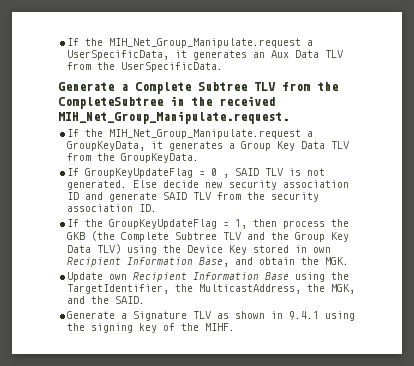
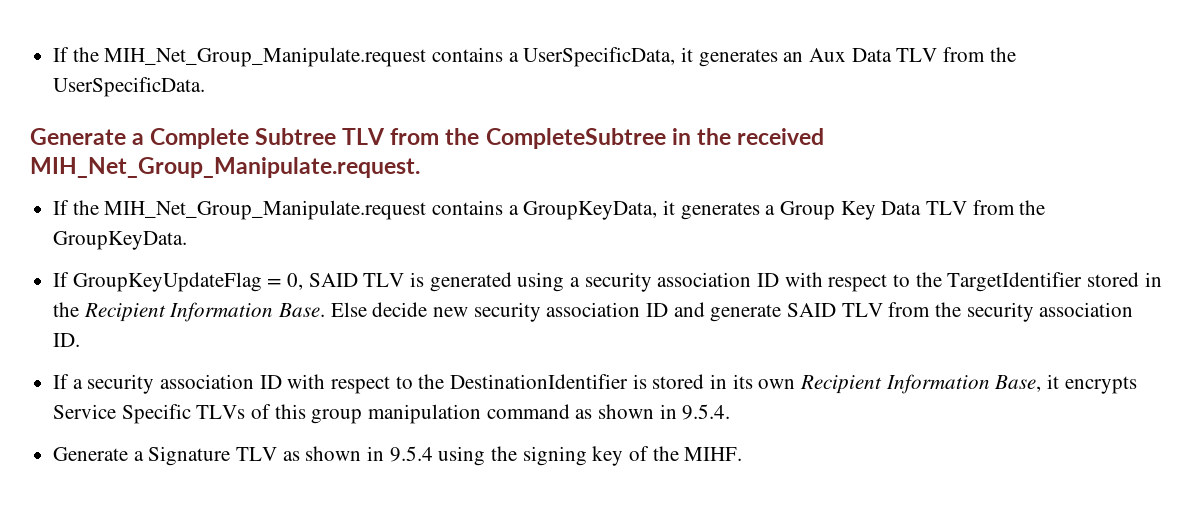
[67,38,302,48] If the MIH_Net_Group_Manipulate.request -> [53,47,504,67] If the MIH_Net_Group_Manipulate.request contains
(302, 134) none -> [432,200,504,215] contains
[211,168,230,178] 0 , -> [287,273,304,290] 0,
[307,168,326,176] [67,180,128,190] not generated. -> [429,272,1162,292] [53,302,326,322] generated using a security association ID with respect to the TargetIdentifier stored in the Recipient Information Base.
[85,219,350,229] [67,231,350,242] [67,244,308,255] the GroupKeyUpdateFlag = 1, then process the GKB (the Complete Subtree TLV and the Group Key Data TLV) using the Device Key stored in -> [72,374,753,394] a security association ID with respect to the DestinationIdentifier is stored in its
[235,257,350,265] [67,272,350,282] [67,284,356,294] [67,296,146,304] and obtain the MGK. // Update own Recipient Information Base using the TargetIdentifier, the MulticastAddress, the MGK, and the SAID. -> [1047,374,1137,394] [53,404,731,424] it encrypts Service Specific TLVs of this group manipulation command as shown in 9.5.4.
[289,311,320,320] 9.4.1 -> [389,446,433,462] 9.5.4

